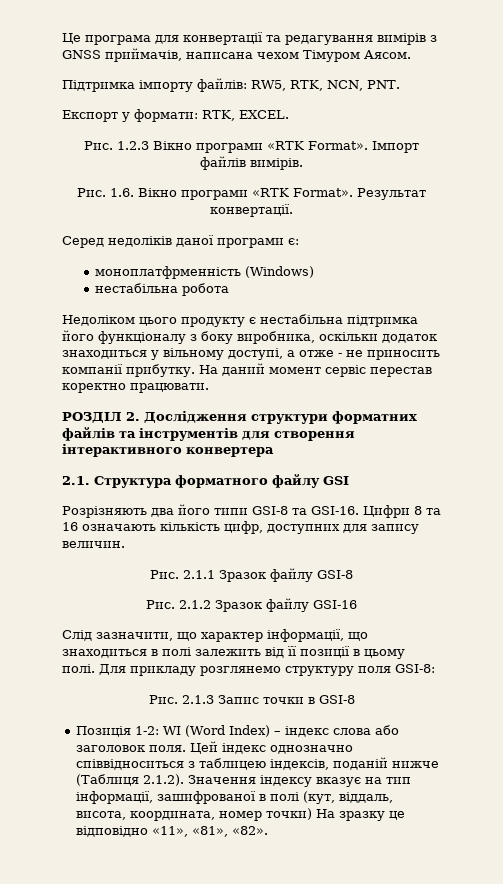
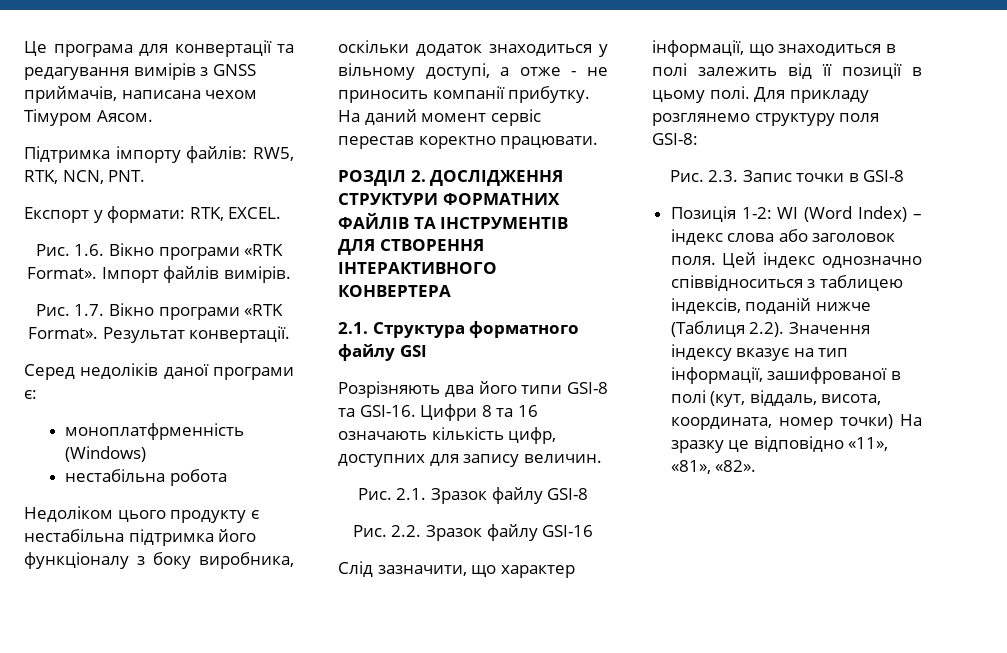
[117,141,149,150] 1.2.3 -> [74,244,105,256] 1.6.
[110,188,134,197] 1.6. -> [74,304,105,316] 1.7.
[144,411,417,424] [62,427,355,441] [62,444,274,457] Дослідження структури форматних файлів та інструментів для створення інтерактивного конвертера -> [430,170,564,186] [338,193,560,205] [338,213,569,230] [338,239,484,255] [338,262,497,274] [338,285,451,297] ДОСЛІДЖЕННЯ СТРУКТУРИ ФОРМАТНИХ ФАЙЛІВ ТА ІНСТРУМЕНТІВ ДЛЯ СТВОРЕННЯ ІНТЕРАКТИВНОГО КОНВЕРТЕРА
[183,570,215,579] 2.1.1 -> [396,488,427,500] 2.1.
[179,600,211,609] 2.1.2 -> [391,525,422,537] 2.2.
[181,695,214,704] 2.1.3 -> [708,170,739,182] 2.3.
[143,774,185,786] 2.1.2). -> [749,322,785,337] 2.2).

